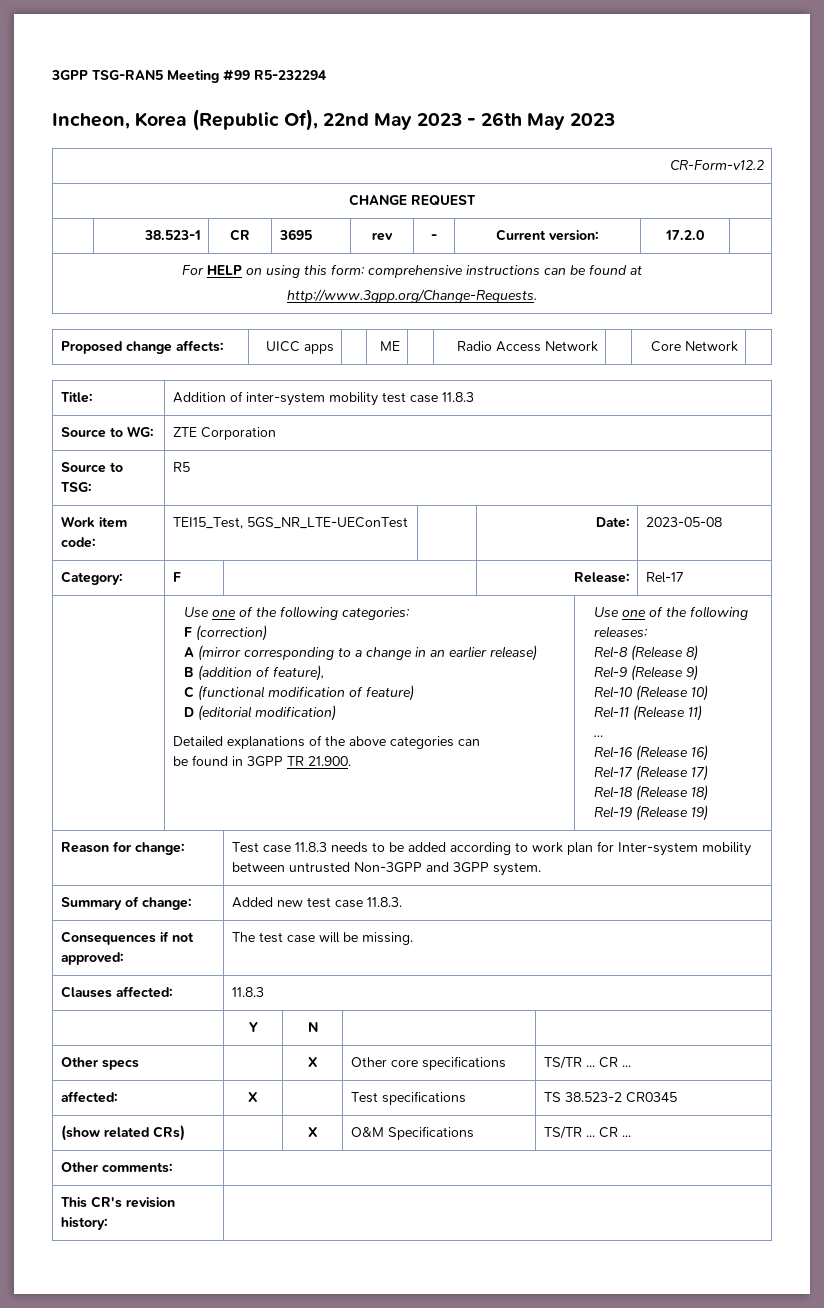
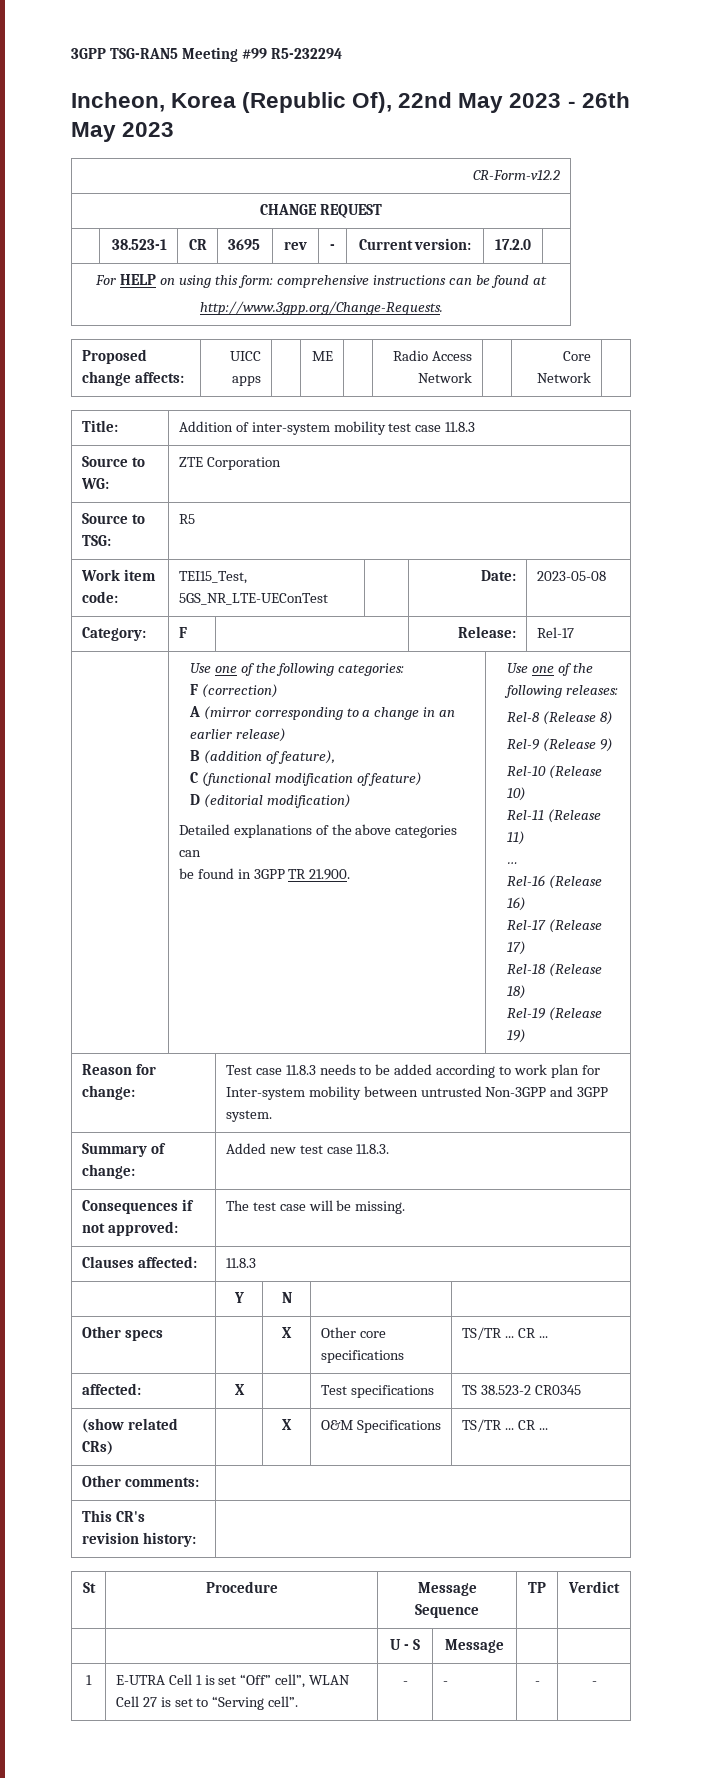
(108, 1223) none -> [82,1582,96,1593] [205,1581,278,1593] [417,1582,477,1596] [414,1604,479,1618] [528,1582,546,1593] [568,1581,620,1593] [390,1639,420,1650] [444,1639,504,1653] [86,1675,92,1685] [115,1674,351,1688] [115,1696,299,1710] [402,1681,408,1685] [442,1681,448,1685] [534,1681,540,1685] [591,1681,597,1685] // St | Procedure | Message Sequence | TP | Verdict // | | U - S | Message | | // 1 | E-UTRA Cell 1 is set “Off” cell”, WLAN Cell 27 is set to “Serving cell”. | - | - | - | -

